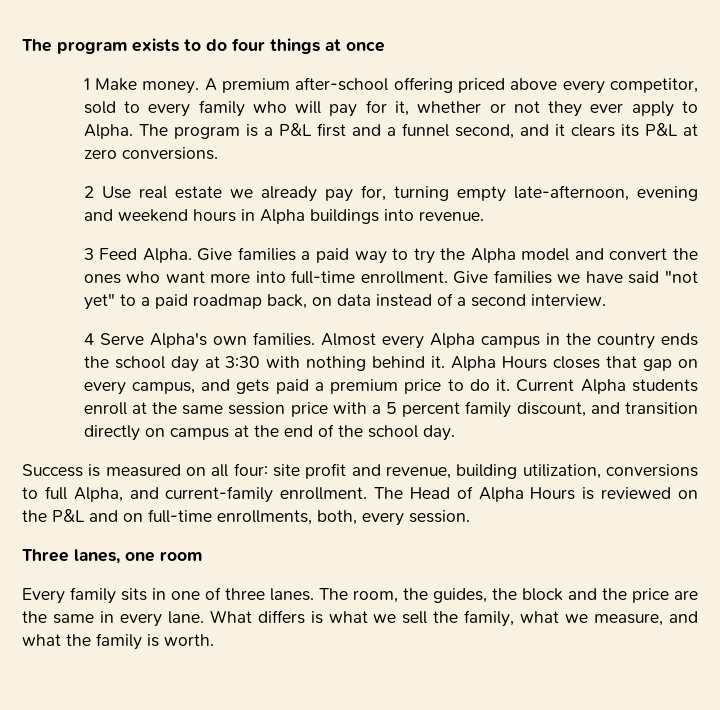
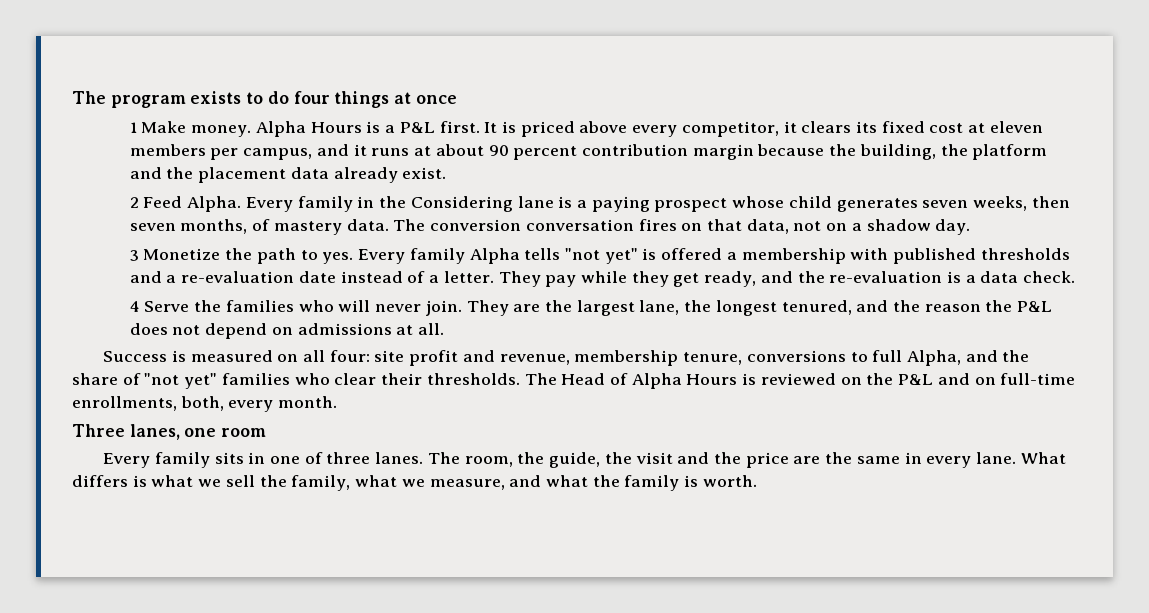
[204,77,698,94] [83,100,698,117] [83,123,698,139] [83,147,218,160] [83,185,698,202] [83,209,484,224] [83,247,698,264] [83,270,698,284] [83,293,606,310] [83,332,698,349] [83,356,698,372] [83,379,698,395] [83,401,699,418] [83,424,455,441] A premium after-school offering priced above every competitor, sold to every family who will pay for it, whether or not they ever apply to Alpha. The program is a P&L first and a funnel second, and it clears its P&L at zero conversions. // 2 Use real estate we already pay for, turning empty late-afternoon, evening and weekend hours in Alpha buildings into revenue. // 3 Feed Alpha. Give families a paid way to try the Alpha model and convert the ones who want more into full-time enrollment. Give families we have said "not yet" to a paid roadmap back, on data instead of a second interview. // 4 Serve Alpha's own families. Almost every Alpha campus in the country ends the school day at 3:30 with nothing behind it. Alpha Hours closes that gap on every campus, and gets paid a premium price to do it. Current Alpha students enroll at the same session price with a 5 percent family discount, and transition directly on campus at the end of the school day. -> [255,121,1043,137] [129,144,1048,160] [129,167,447,183] [129,196,1070,212] [129,219,971,235] [129,248,1070,264] [129,271,1076,287] [129,300,1053,316] [129,323,445,339] Alpha Hours is a P&L first. It is priced above every competitor, it clears its fixed cost at eleven members per campus, and it runs at about 90 percent contribution margin because the building, the platform and the placement data already exist. // 2 Feed Alpha. Every family in the Considering lane is a paying prospect whose child generates seven weeks, then seven months, of mastery data. The conversion conversation fires on that data, not on a shadow day. // 3 Monetize the path to yes. Every family Alpha tells "not yet" is offered a membership with published thresholds and a re-evaluation date instead of a letter. They pay while they get ready, and the re-evaluation is a data check. // 4 Serve the families who will never join. They are the largest lane, the longest tenured, and the reason the P&L does not depend on admissions at all.
[456,464,601,479] building utilization, -> [574,350,743,366] membership tenure,
[165,486,368,503] current-family enrollment. -> [1002,350,1030,362] [72,373,520,389] the share of "not yet" families who clear their thresholds.
[409,510,470,523] session. -> [278,396,338,408] month.
[433,588,563,603] guides, the block -> [549,452,673,468] guide, the visit

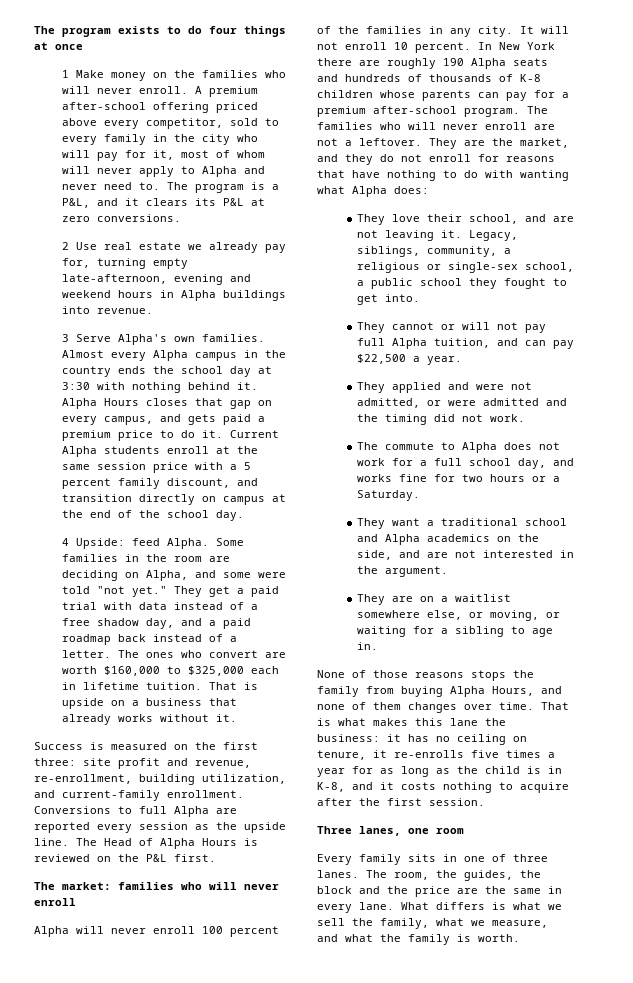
[191,121,1043,137] [129,144,1048,160] [129,167,447,183] [129,196,1070,212] [129,219,971,235] [129,248,1070,264] [129,271,1076,287] [129,301,190,312] money. Alpha Hours is a P&L first. It is priced above every competitor, it clears its fixed cost at eleven members per campus, and it runs at about 90 percent contribution margin because the building, the platform and the placement data already exist. // 2 Feed Alpha. Every family in the Considering lane is a paying prospect whose child generates seven weeks, then seven months, of mastery data. The conversion conversation fires on that data, not on a shadow day. // 3 Monetize the path to yes. Every family Alpha tells "not yet" is offered a membership with published thresholds and a re-evaluation date instead of a letter. They pay while they get ready, and the re-evaluation is a data check. // 4 Serve -> [110,72,167,81] money on
[425,300,1053,316] [129,323,445,339] join. They are the largest lane, the longest tenured, and the reason the P&L does not depend on admissions at all. -> [138,86,258,97] [61,102,258,113] [61,118,279,129] [61,134,258,145] [61,150,265,161] [61,166,265,177] [61,182,279,193] [61,198,265,208] [61,214,181,222] [61,242,286,253] [61,258,188,269] [61,274,251,285] [61,290,286,301] [61,306,153,314] [61,334,265,345] [61,350,286,361] [61,366,272,377] [61,382,258,393] [61,398,272,409] [61,414,265,425] [61,430,279,441] [61,446,258,457] [61,462,251,473] [61,478,258,489] [61,494,286,505] [61,510,244,521] [61,538,244,549] [61,554,230,562] [61,570,286,581] [61,586,279,597] [61,602,258,610] [61,618,251,629] [61,634,237,645] [61,650,286,658] [61,666,279,676] [61,682,258,690] [61,698,237,709] [61,714,237,725] enroll. A premium after-school offering priced above every competitor, sold to every family in the city who will pay for it, most of whom will never apply to Alpha and never need to. The program is a P&L, and it clears its P&L at zero conversions. // 2 Use real estate we already pay for, turning empty late-afternoon, evening and weekend hours in Alpha buildings into revenue. // 3 Serve Alpha's own families. Almost every Alpha campus in the country ends the school day at 3:30 with nothing behind it. Alpha Hours closes that gap on every campus, and gets paid a premium price to do it. Current Alpha students enroll at the same session price with a 5 percent family discount, and transition directly on campus at the end of the school day. // 4 Upside: feed Alpha. Some families in the room are deciding on Alpha, and some were told "not yet." They get a paid trial with data instead of a free shadow day, and a paid roadmap back instead of a letter. The ones who convert are worth $160,000 to $325,000 each in lifetime tuition. That is upside on a business that already works without it.
[303,350,370,362] all four: -> [195,742,258,750] [34,758,76,766] the first three:
[574,350,1030,366] [72,373,520,389] membership tenure, conversions to full Alpha, and the share of "not yet" families who clear their thresholds. -> [34,774,286,785] [34,790,244,801] [34,806,237,817] [34,822,286,833] [34,838,69,846] re-enrollment, building utilization, and current-family enrollment. Conversions to full Alpha are reported every session as the upside line.
[937,373,1076,385] [72,396,338,412] and on full-time enrollments, both, every month. -> [174,854,216,862] [34,882,279,890] [34,898,76,906] [34,926,279,937] [317,26,569,37] [317,42,555,53] [317,58,548,69] [317,74,541,82] [317,90,569,101] [317,106,548,117] [317,122,555,130] [317,138,569,149] [317,154,555,165] [317,170,569,181] [317,186,429,197] [356,214,574,225] [356,230,518,241] [356,246,511,257] [356,262,574,273] [356,278,567,289] [356,294,420,305] [356,322,546,333] [356,338,574,349] [356,354,462,365] [356,382,532,393] [356,398,567,408] [356,414,525,425] [356,442,560,453] [356,458,574,469] [356,474,560,482] [356,490,420,501] [356,518,567,529] [356,534,539,545] [356,550,574,560] [356,566,448,577] [356,594,511,605] [356,610,560,621] [356,626,553,637] [356,642,378,650] [317,670,534,681] [317,686,562,697] [317,702,569,713] [317,718,506,726] [317,734,527,745] [317,750,555,760] [317,766,562,777] [317,782,569,793] [317,798,485,806] first. // The market: families who will never enroll // Alpha will never enroll 100 percent of the families in any city. It will not enroll 10 percent. In New York there are roughly 190 Alpha seats and hundreds of thousands of K-8 children whose parents can pay for a premium after-school program. The families who will never enroll are not a leftover. They are the market, and they do not enroll for reasons that have nothing to do with wanting what Alpha does: // They love their school, and are not leaving it. Legacy, siblings, community, a religious or single-sex school, a public school they fought to get into. // They cannot or will not pay full Alpha tuition, and can pay $22,500 a year. // They applied and were not admitted, or were admitted and the timing did not work. // The commute to Alpha does not work for a full school day, and works fine for two hours or a Saturday. // They want a traditional school and Alpha academics on the side, and are not interested in the argument. // They are on a waitlist somewhere else, or moving, or waiting for a sibling to age in. // None of those reasons stops the family from buying Alpha Hours, and none of them changes over time. That is what makes this lane the business: it has no ceiling on tenure, it re-enrolls five times a year for as long as the child is in K-8, and it costs nothing to acquire after the first session.
[549,452,673,468] guide, the visit -> [464,870,541,881] [317,886,352,894] guides, the block

